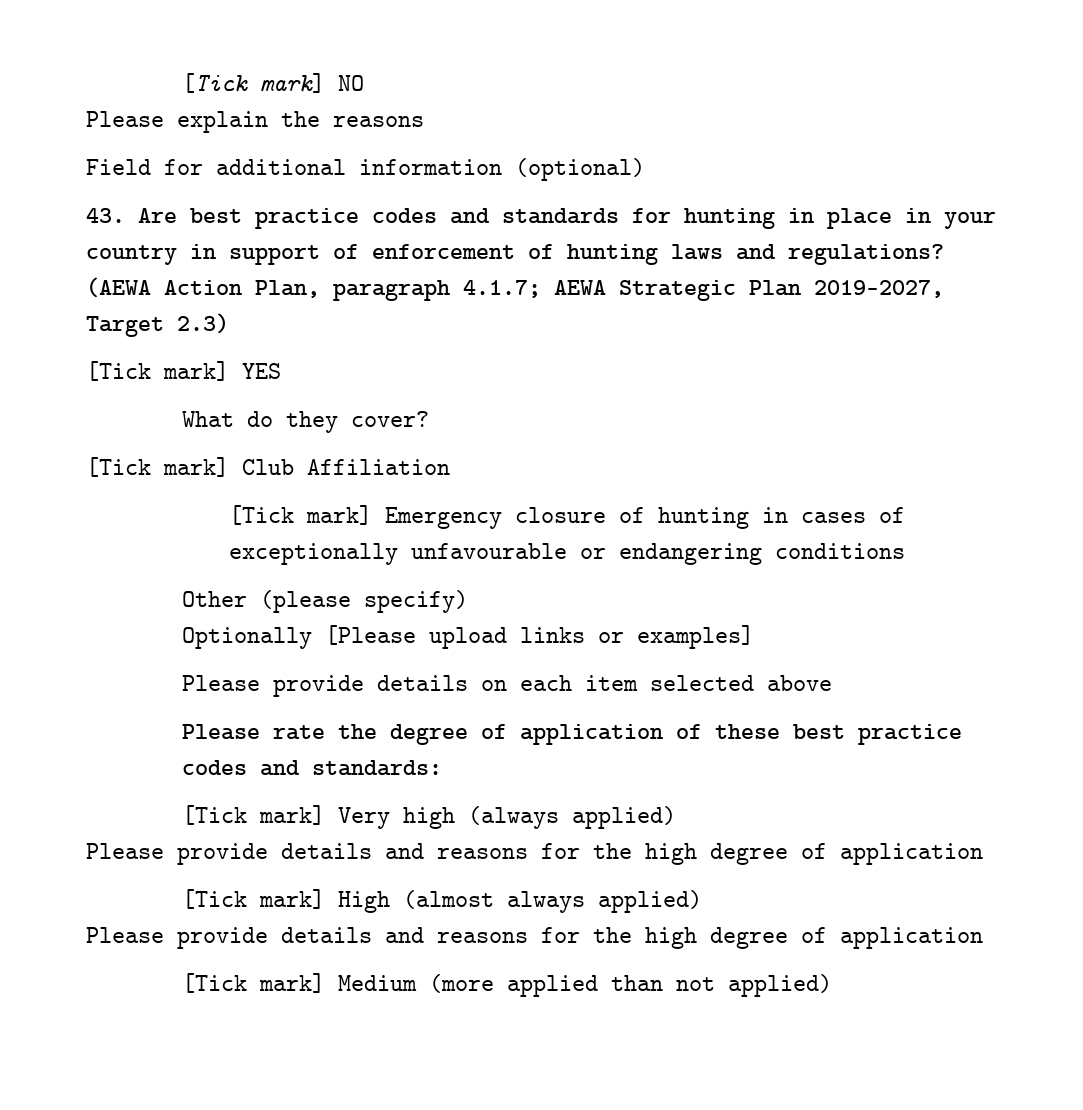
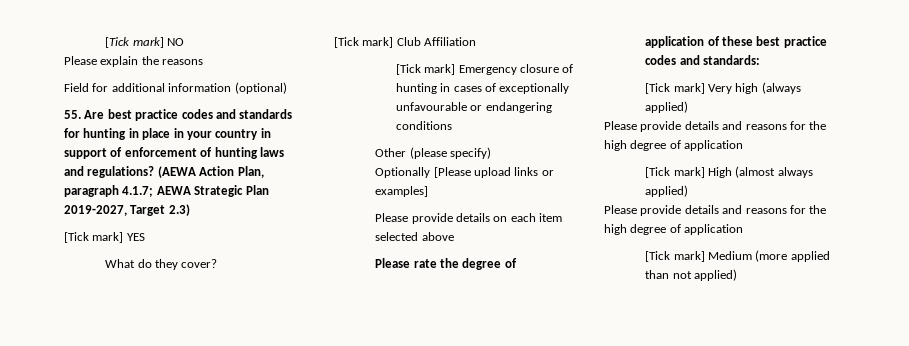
[86,208,125,223] 43. -> [64,110,81,119] 55.

